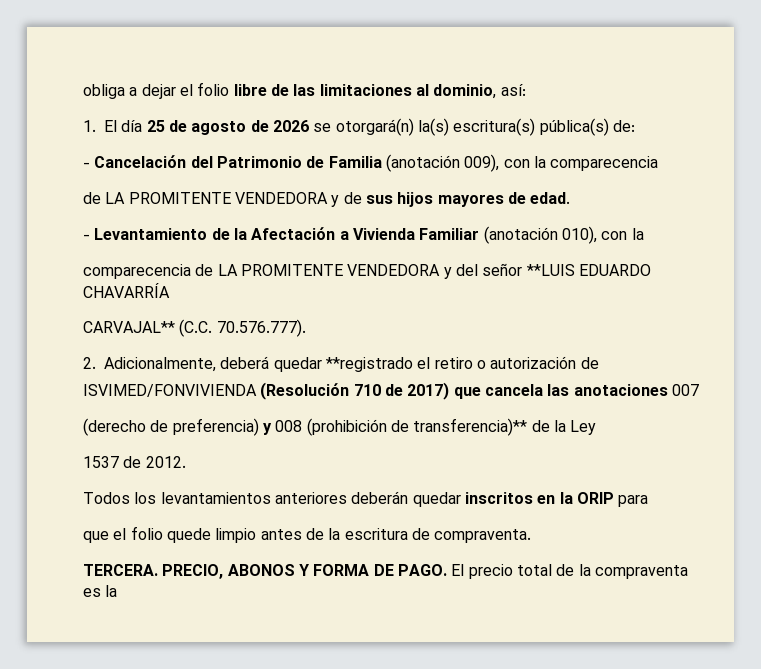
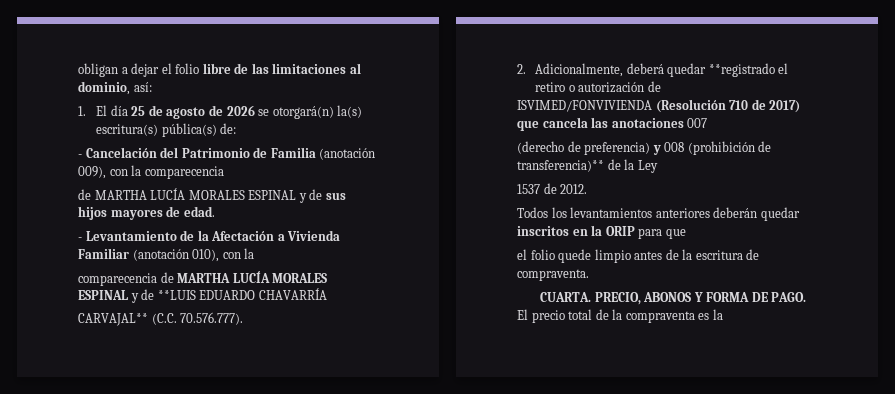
[83,84,125,99] obliga -> [78,63,118,77] obligan
[105,192,328,204] LA PROMITENTE VENDEDORA -> [94,188,297,200] MARTHA LUCÍA MORALES ESPINAL
[217,263,523,279] LA PROMITENTE VENDEDORA y del señor -> [177,271,328,283] [78,289,155,303] MARTHA LUCÍA MORALES ESPINAL y de
[83,531,109,543] // que -> [665,229,686,239] que //
[83,564,158,576] TERCERA. -> [540,292,592,302] CUARTA.

